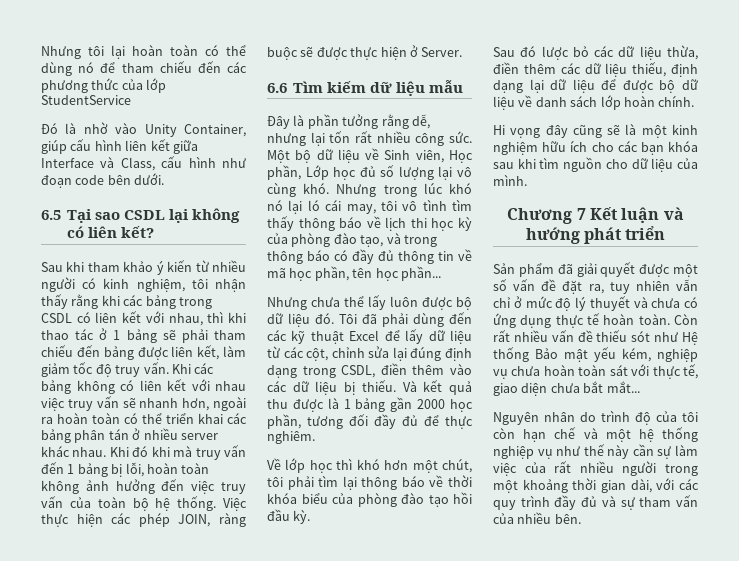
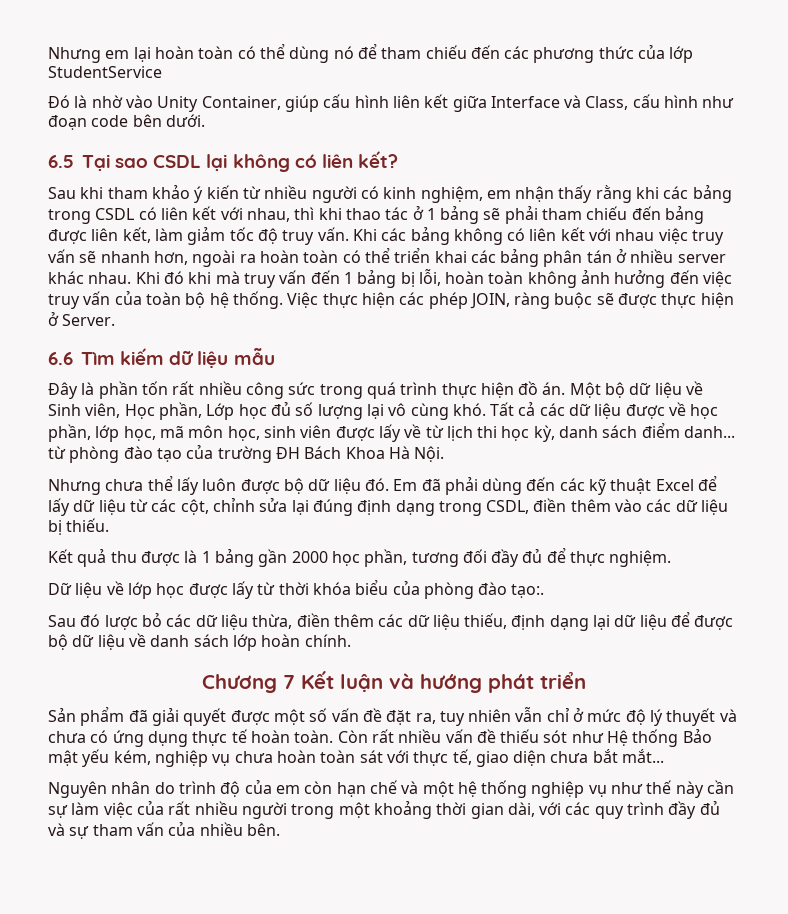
[41,46,104,59] Nhưng tôi -> [48,47,130,63] Nhưng em
[191,279,208,289] tôi -> [486,190,511,199] em
[342,114,430,129] [267,131,472,146] tưởng rằng dễ, nhưng lại tốn rất nhiều công sức. -> [141,381,566,399] tốn rất nhiều công sức trong quá trình thực hiện đồ án.
[336,182,472,197] [267,199,472,214] [267,216,472,231] [267,233,437,247] [267,249,472,264] [267,266,441,281] Nhưng trong lúc khó nó lại ló cái may, tôi vô tình tìm thấy thông báo về lịch thi học kỳ của phòng đào tạo, và trong thông báo có đầy đủ thông tin về mã học phần, tên học phần... -> [490,401,719,419] [48,422,736,442] [48,444,445,463] Tất cả các dữ liệu được về học phần, lớp học, mã môn học, sinh viên được lấy về từ lịch thi học kỳ, danh sách điểm danh... từ phòng đào tạo của trường ĐH Bách Khoa Hà Nội.
[339,314,357,324] Tôi -> [393,479,418,491] Em
[402,380,443,392] Và kết -> [48,549,73,563] // Kết
[267,431,315,444] [267,458,472,473] [267,475,444,490] nghiêm. // Về lớp học thì khó hơn một chút, tôi phải tìm lại thông báo về -> [609,550,672,567] [48,581,276,599] nghiệm. // Dữ liệu về lớp học được lấy từ
[428,492,472,507] [267,509,311,524] tạo hồi đầu kỳ. -> [511,584,545,598] tạo:.
[493,124,698,138] [493,140,698,155] [493,157,698,172] [493,174,527,186] // Hi vọng đây cũng sẽ là một kinh nghiệm hữu ích cho các bạn khóa sau khi tìm nguồn cho dữ liệu của mình. -> (351, 640) none
[682,412,698,422] tôi -> [275,785,300,794] em

